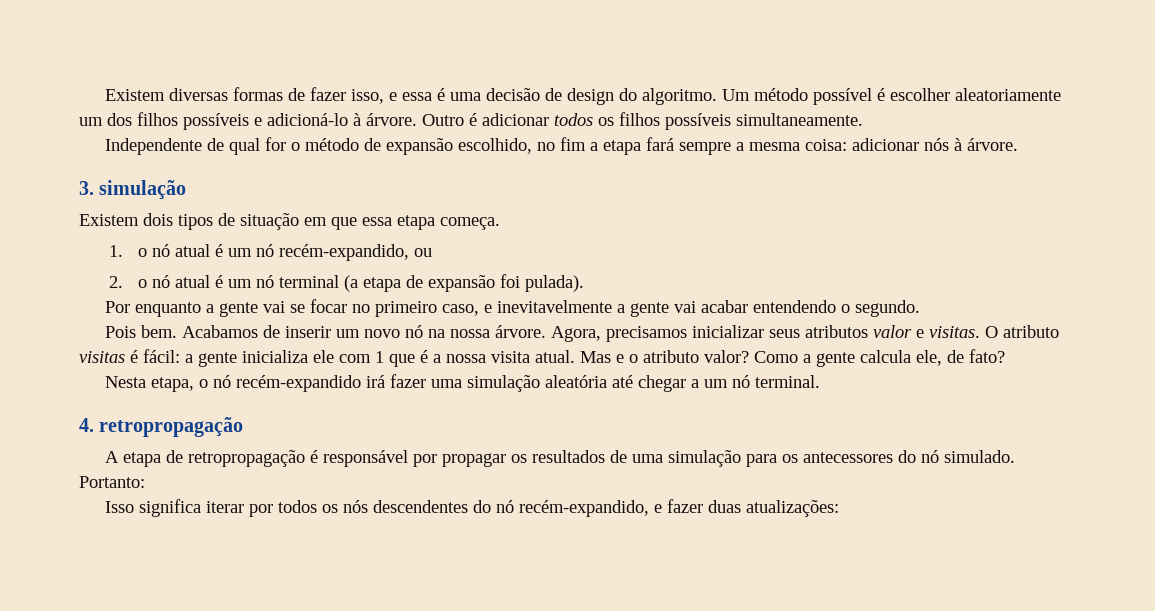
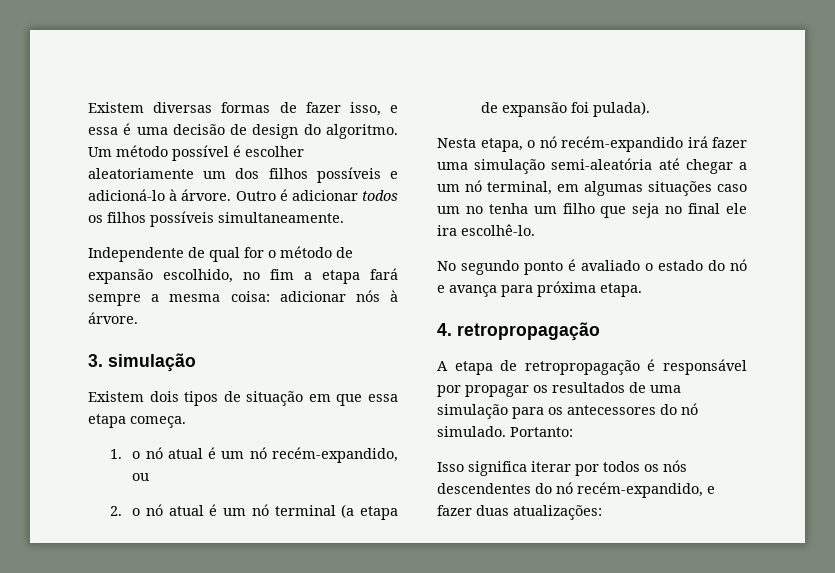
[104,299,920,317] [104,325,1059,342] [79,349,1005,367] // Por enquanto a gente vai se focar no primeiro caso, e inevitavelmente a gente vai acabar entendendo o segundo. // Pois bem. Acabamos de inserir um novo nó na nossa árvore. Agora, precisamos inicializar seus atributos valor e visitas. O atributo visitas é fácil: a gente inicializa ele com 1 que é a nossa visita atual. Mas e o atributo valor? Como a gente calcula ele, de fato? -> (651, 109) none
[544,375,607,388] aleatória -> [551,158,653,170] semi-aleatória
[754,375,820,388] terminal. -> [487,181,747,196] [437,203,747,218] [437,224,535,236] [437,259,747,275] [437,281,642,297] terminal, em algumas situações caso um no tenha um filho que seja no final ele ira escolhê-lo. // No segundo ponto é avaliado o estado do nó e avança para próxima etapa.

